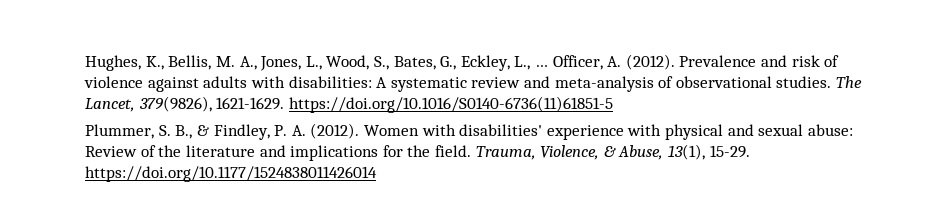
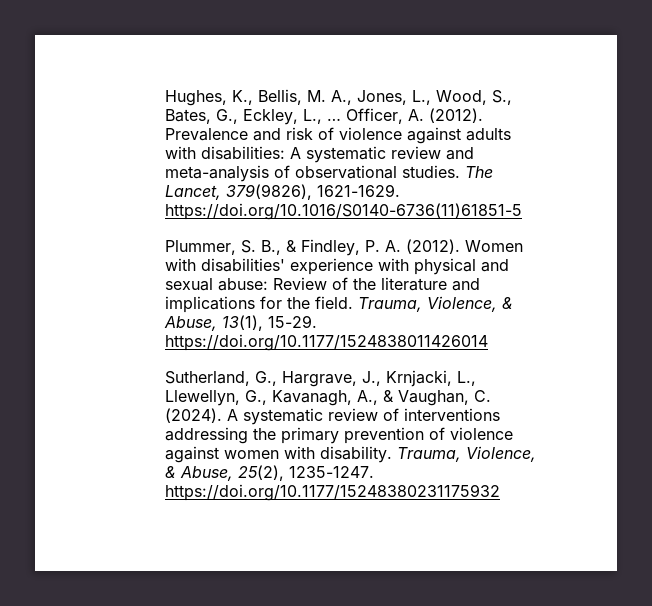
(378, 174) none -> [165,370,477,387] [165,390,492,406] [165,408,501,425] [165,427,514,444] [165,446,537,463] [165,465,375,481] [165,484,501,501] // Sutherland, G., Hargrave, J., Krnjacki, L., Llewellyn, G., Kavanagh, A., & Vaughan, C. (2024). A systematic review of interventions addressing the primary prevention of violence against women with disability. Trauma, Violence, & Abuse, 25(2), 1235-1247. https://doi.org/10.1177/15248380231175932

